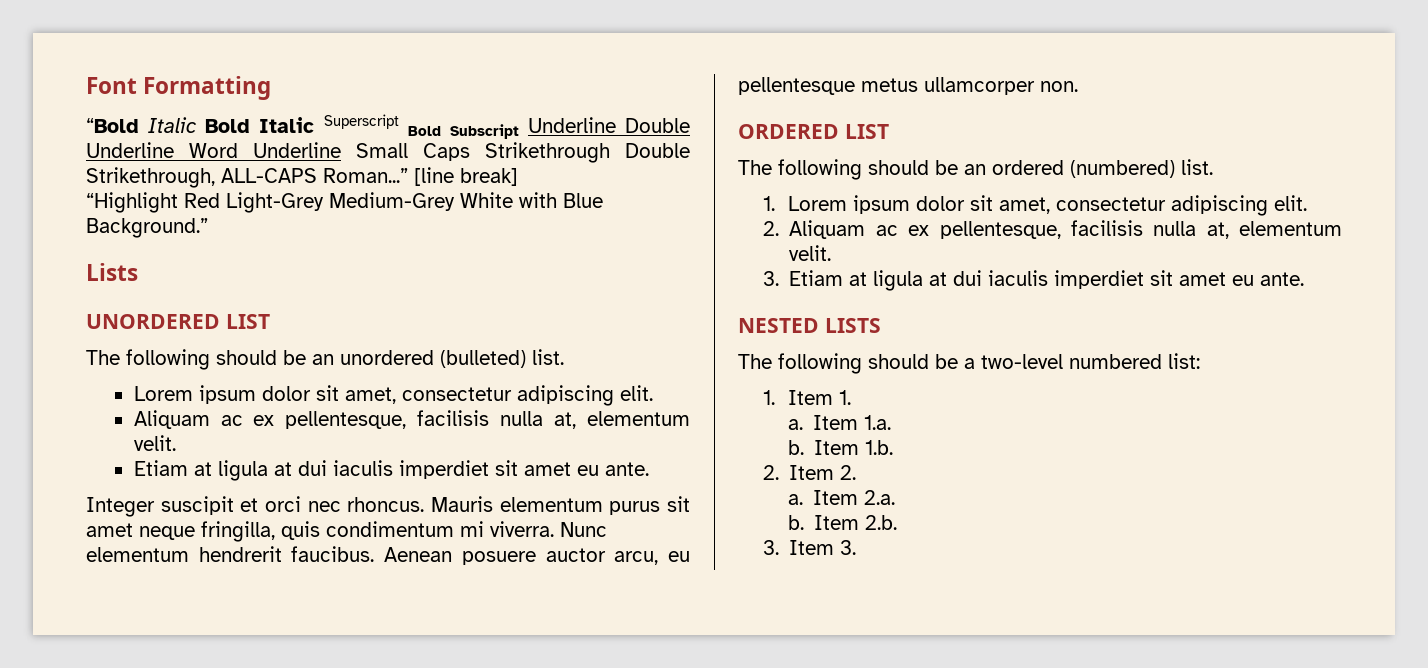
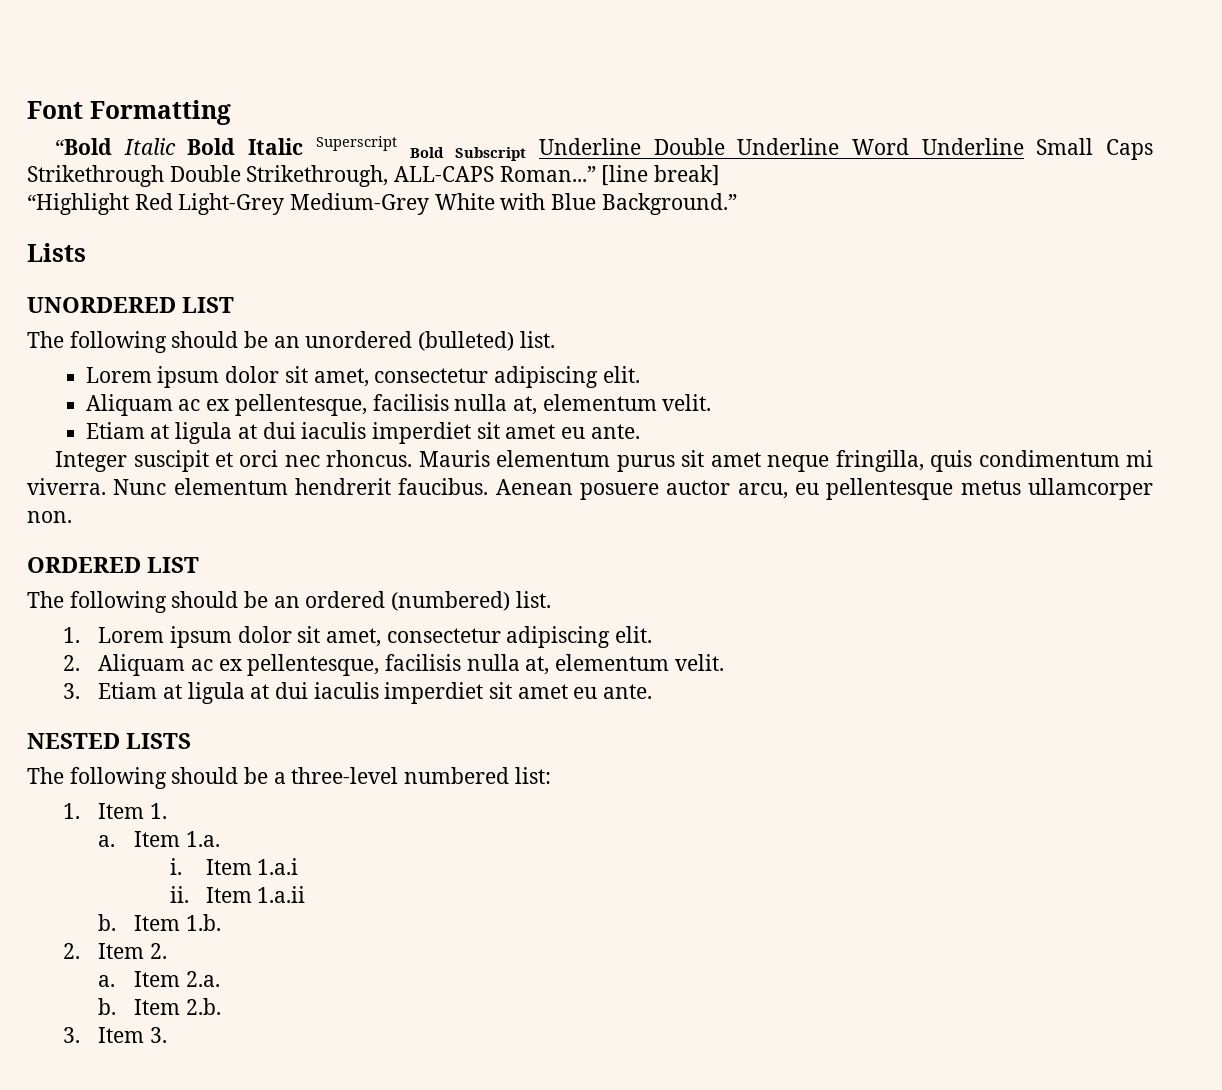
[981,354,1063,369] two-level -> [291,767,399,784] three-level
(892, 422) none -> [169,858,299,875] [169,886,306,903] // i. Item 1.a.i // ii. Item 1.a.ii

